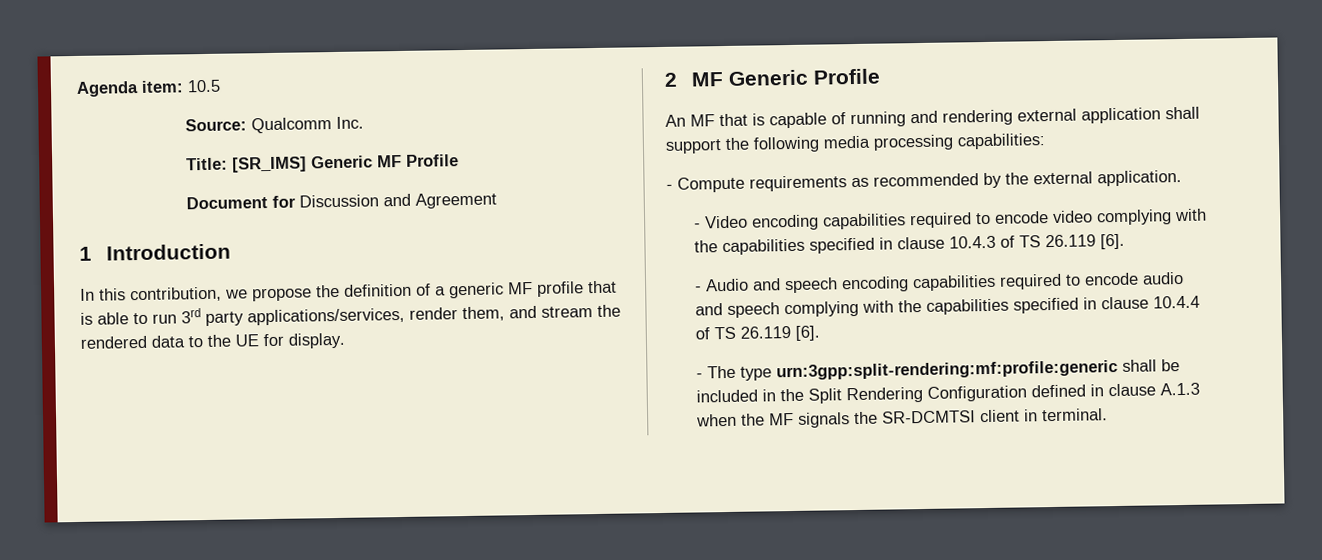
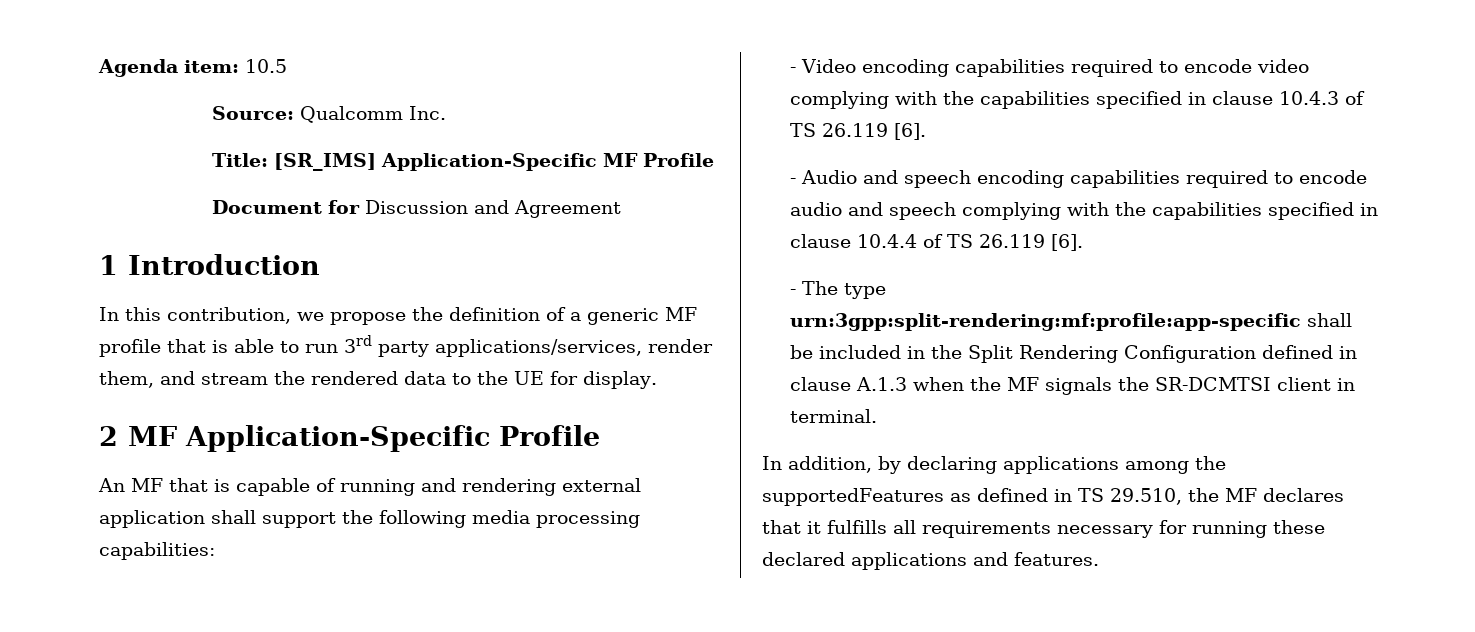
[310,155,373,169] Generic -> [381,153,598,171] Application-Specific
[727,69,809,86] Generic -> [184,425,490,452] Application-Specific
[666,169,1182,193] // - Compute requirements as recommended by the external application. -> (215, 551) none
[775,360,1118,381] urn:3gpp:split-rendering:mf:profile:generic -> [790,313,1302,331] urn:3gpp:split-rendering:mf:profile:app-specific
(1108, 415) none -> [762,456,1226,474] [762,488,1344,506] [762,520,1325,538] [762,552,1099,570] // In addition, by declaring applications among the supportedFeatures as defined in TS 29.510, the MF declares that it fulfills all requirements necessary for running these declared applications and features.

